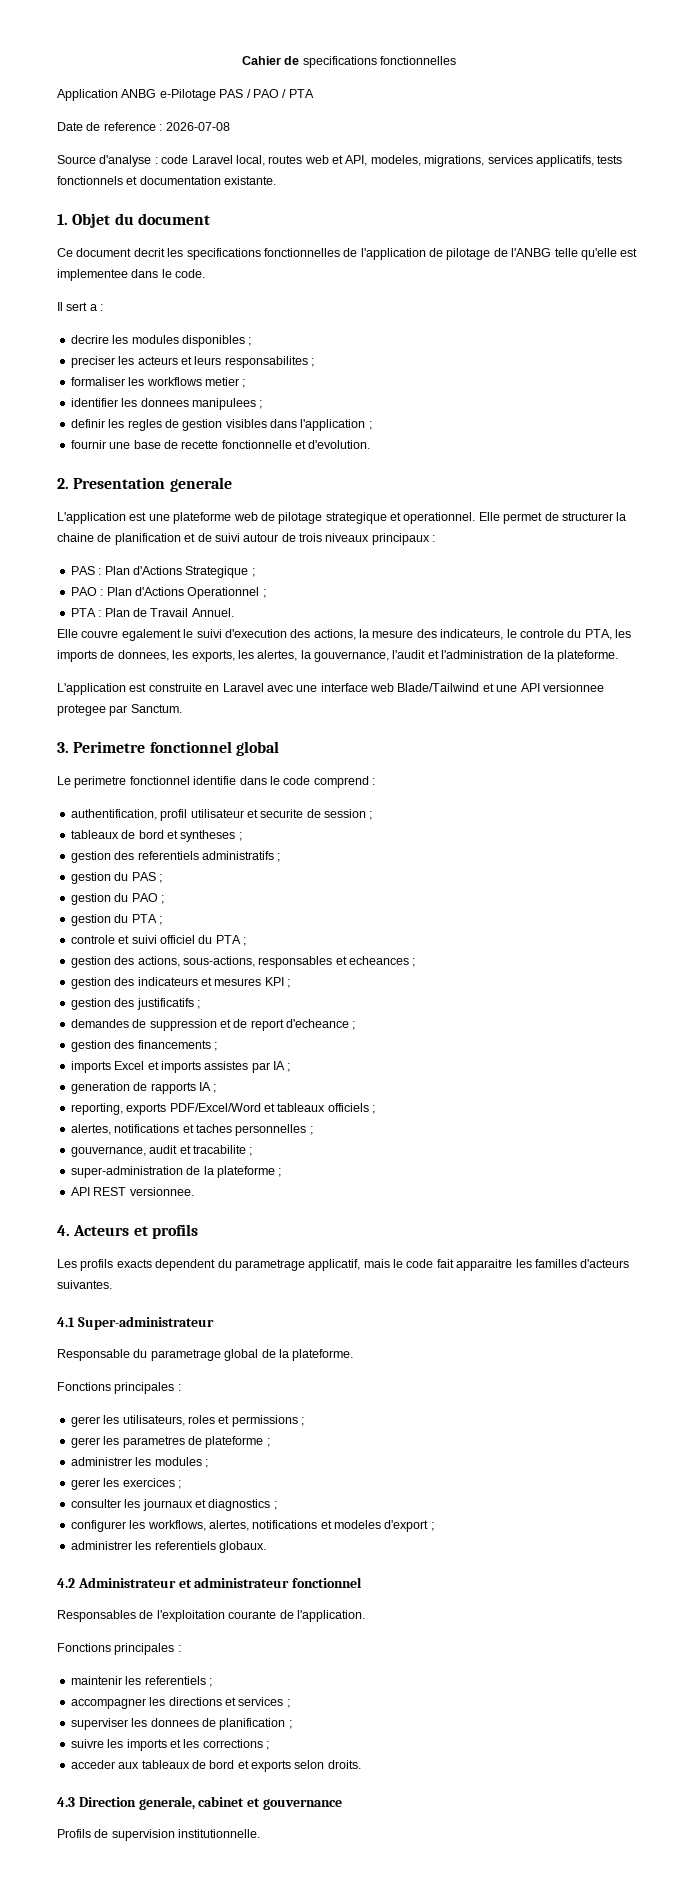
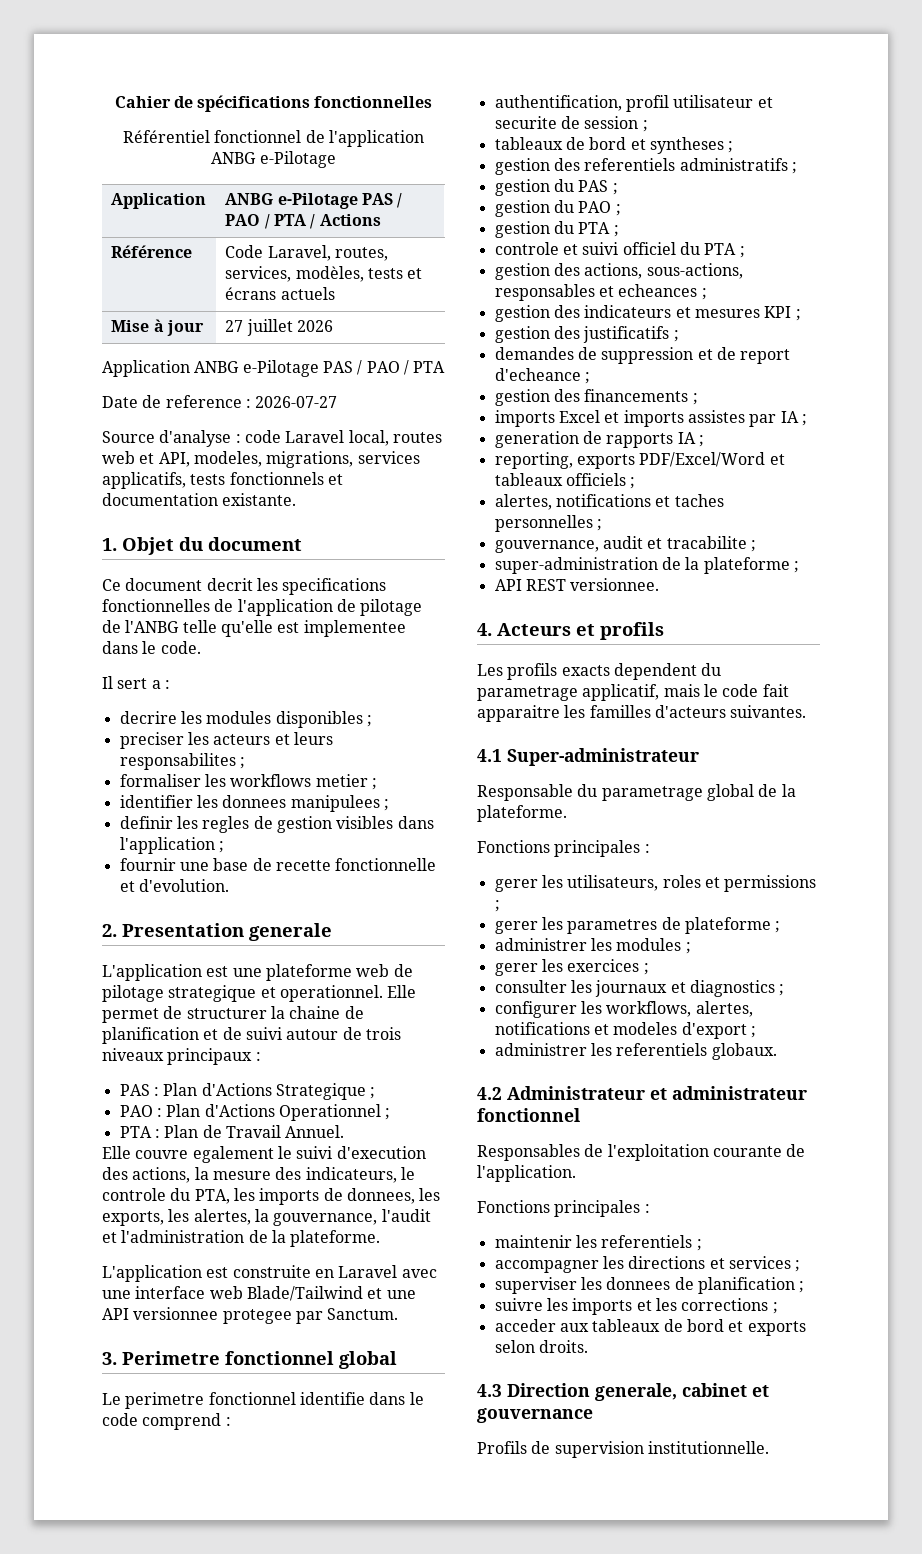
[302,56,457,68] specifications fonctionnelles -> [197,95,433,112] [123,130,424,147] [211,151,336,168] [111,193,207,209] [225,193,403,209] [225,214,381,229] [111,245,193,258] [225,245,388,261] [225,266,423,282] [225,287,335,300] [111,319,204,336] [225,319,333,336] spécifications fonctionnelles // Référentiel fonctionnel de l'application ANBG e-Pilotage // Application | ANBG e-Pilotage PAS / PAO / PTA / Actions // Référence | Code Laravel, routes, services, modèles, tests et écrans actuels // Mise à jour | 27 juillet 2026
[165,122,230,131] 2026-07-08 -> [255,396,338,408] 2026-07-27

